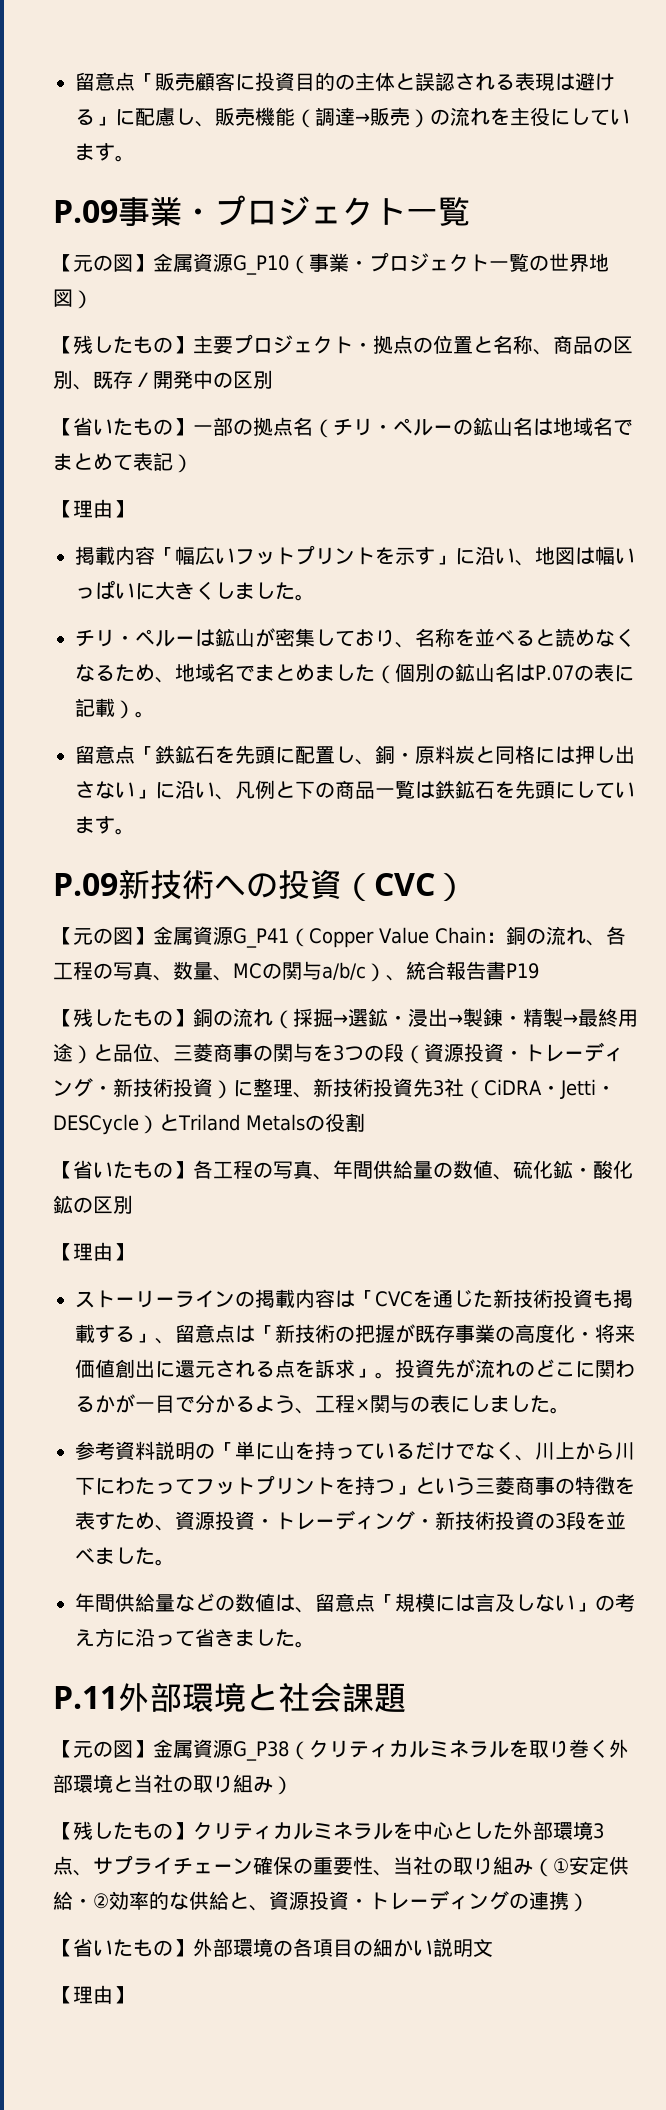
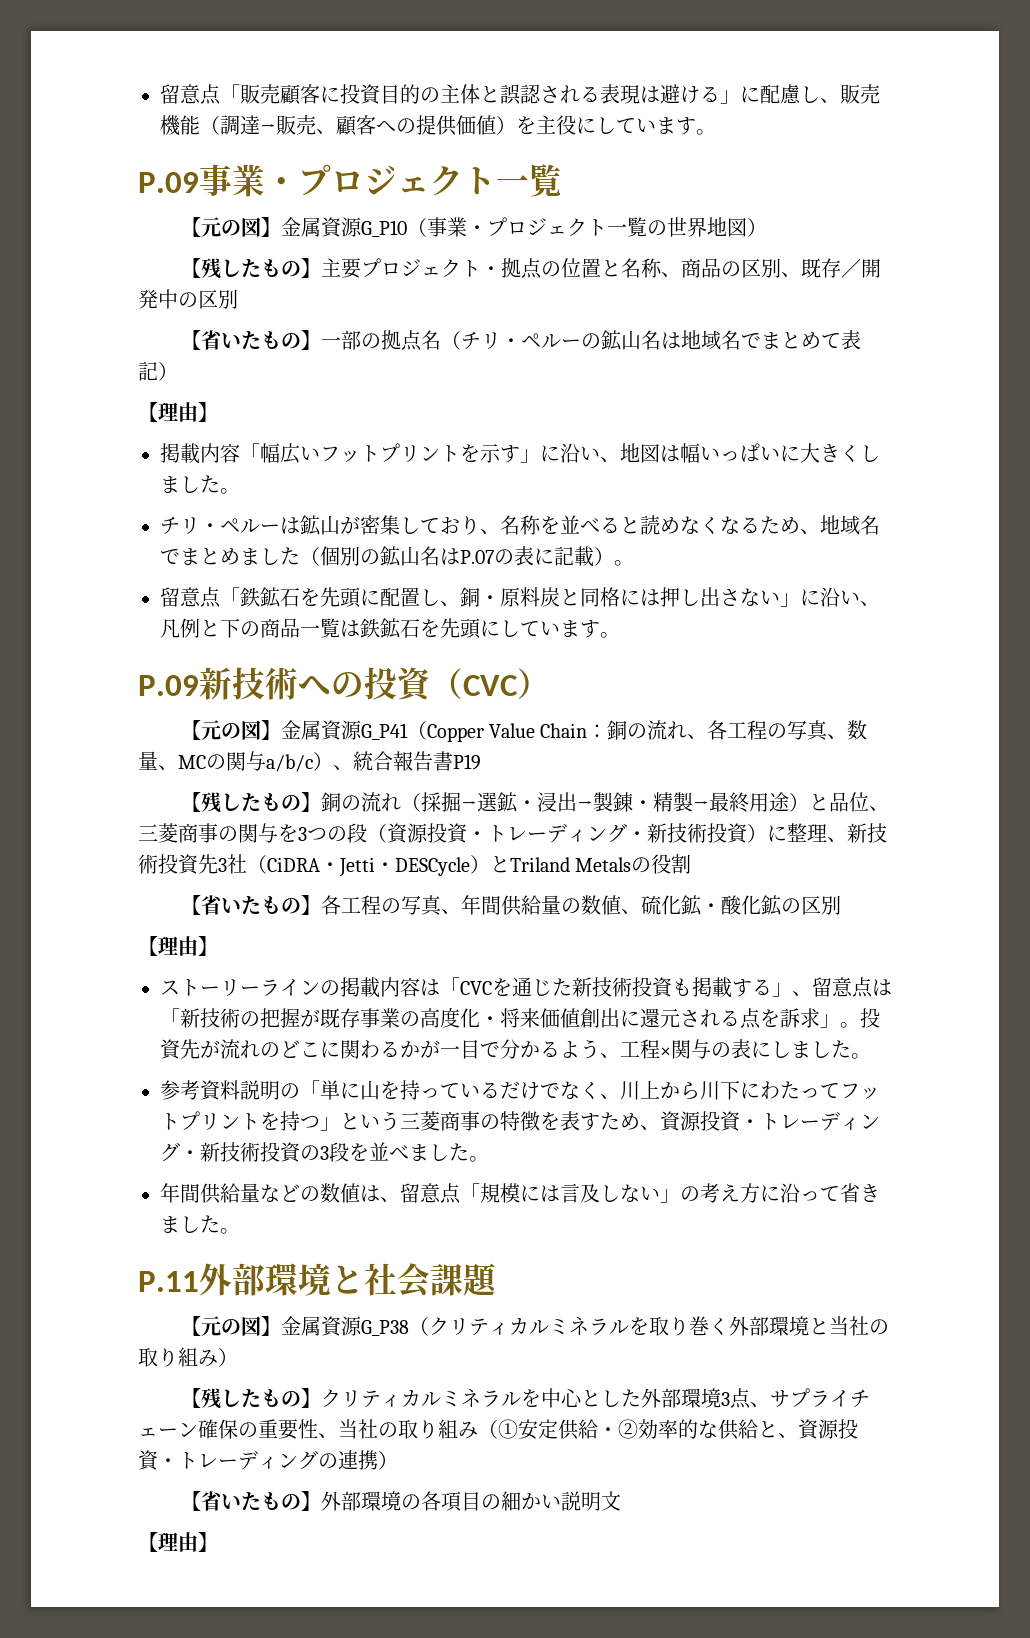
[410,107,490,128] ）の流れ -> [316,115,516,136] 、顧客への提供価値）

